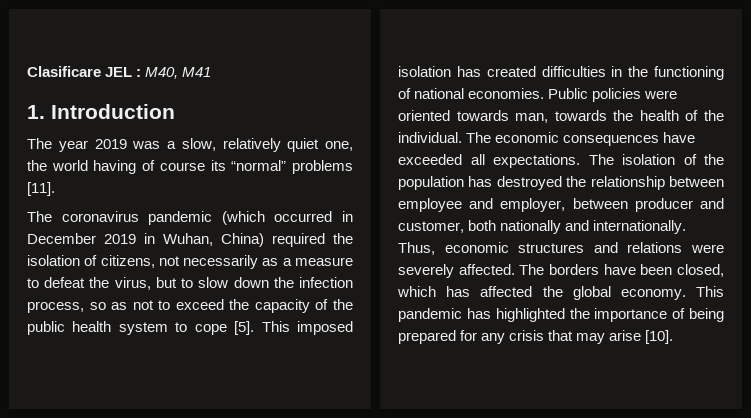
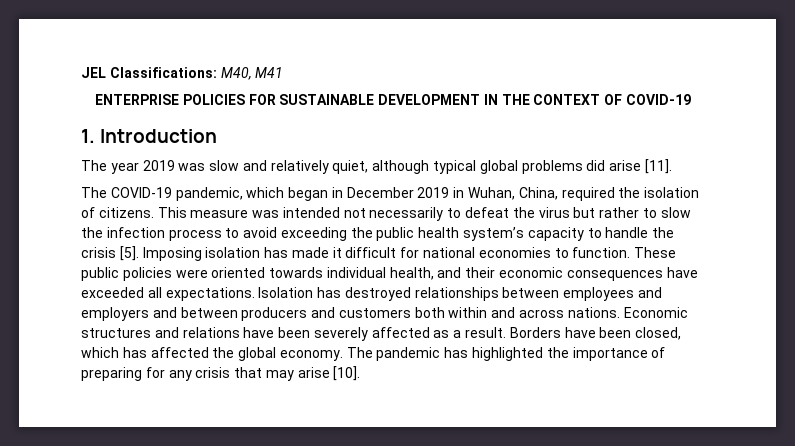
[27,66,142,77] Clasificare JEL : -> [81,67,217,78] JEL Classifications:
(212, 72) none -> [94,94,692,105] // ENTERPRISE POLICIES FOR SUSTAINABLE DEVELOPMENT IN THE CONTEXT OF COVID-19
[167,138,353,152] [27,160,354,174] [27,182,55,196] [27,211,333,225] a slow, relatively quiet one, the world having of course its “normal” problems [11]. // The coronavirus pandemic (which occurred -> [209,159,672,174] [81,187,329,201] slow and relatively quiet, although typical global problems did arise [11]. // The COVID-19 pandemic, which began
[221,233,264,247] China) -> [518,187,558,200] China,
[100,255,353,269] [27,277,177,290] citizens, not necessarily as a measure to defeat the virus, but -> [98,207,640,221] citizens. This measure was intended not necessarily to defeat the virus but rather
[233,277,269,288] down -> (691, 212) none
[27,299,353,313] [27,321,354,335] [398,66,724,80] [398,88,678,102] [398,110,724,123] [398,132,492,143] process, so as not to exceed the capacity of the public health system to cope [5]. This imposed isolation has created difficulties in the functioning of national economies. Public policies were oriented towards man, towards the health of the individual. The -> [168,227,675,241] [81,246,677,261] [81,267,496,281] process to avoid exceeding the public health system’s capacity to handle the crisis [5]. Imposing isolation has made it difficult for national economies to function. These public policies were oriented towards individual health, and their
[588,154,724,165] [398,176,724,190] [398,198,724,212] [398,220,687,234] [398,242,724,255] [398,264,599,278] The isolation of the population has destroyed the relationship between employee and employer, between producer and customer, both nationally and internationally. Thus, economic structures and relations were severely affected. The borders -> [258,287,663,301] [81,307,688,321] [81,327,561,341] Isolation has destroyed relationships between employees and employers and between producers and customers both within and across nations. Economic structures and relations have been severely affected as a result. Borders
[696,286,724,297] This -> [346,347,373,358] The
[689,308,724,322] [398,330,456,344] being prepared -> [81,367,142,381] preparing

